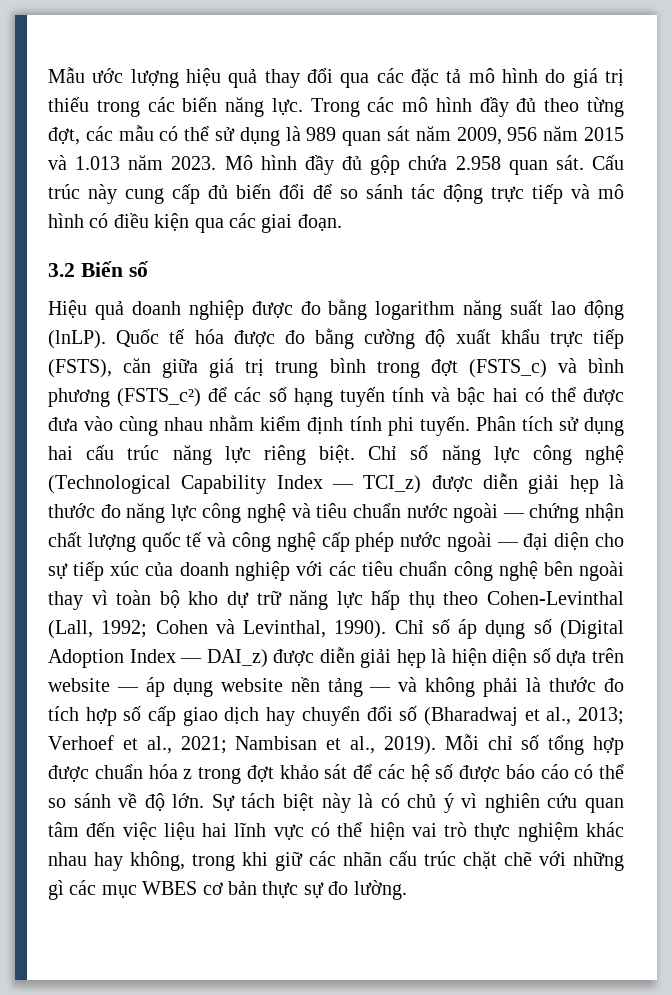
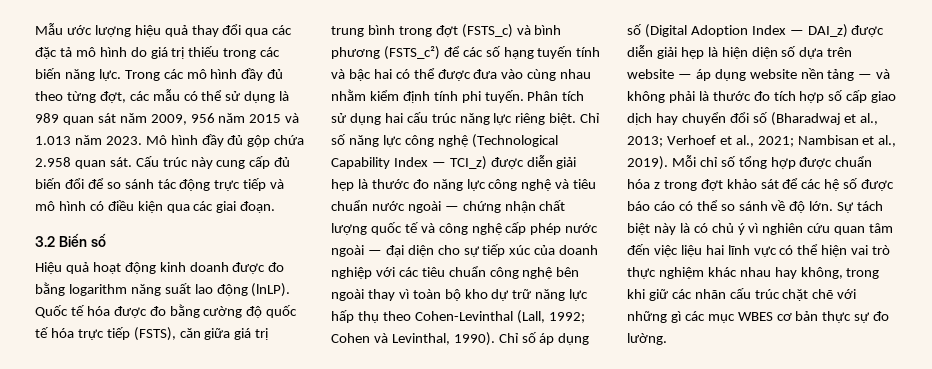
[131,300,244,320] doanh nghiệp -> [92,262,229,274] hoạt động kinh doanh
[455,329,540,344] xuất khẩu -> [266,305,298,318] [35,327,74,338] quốc tế hóa

